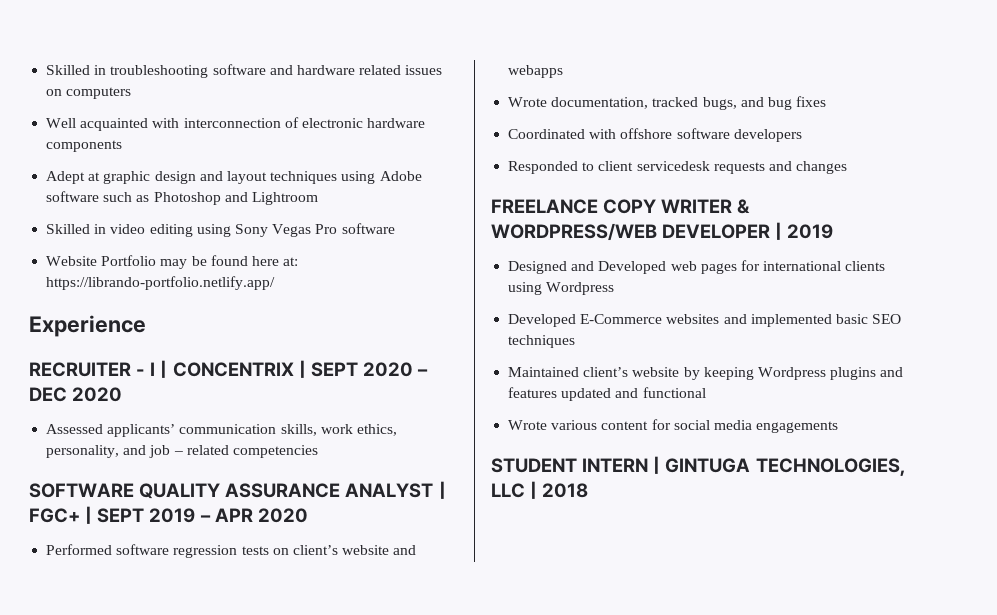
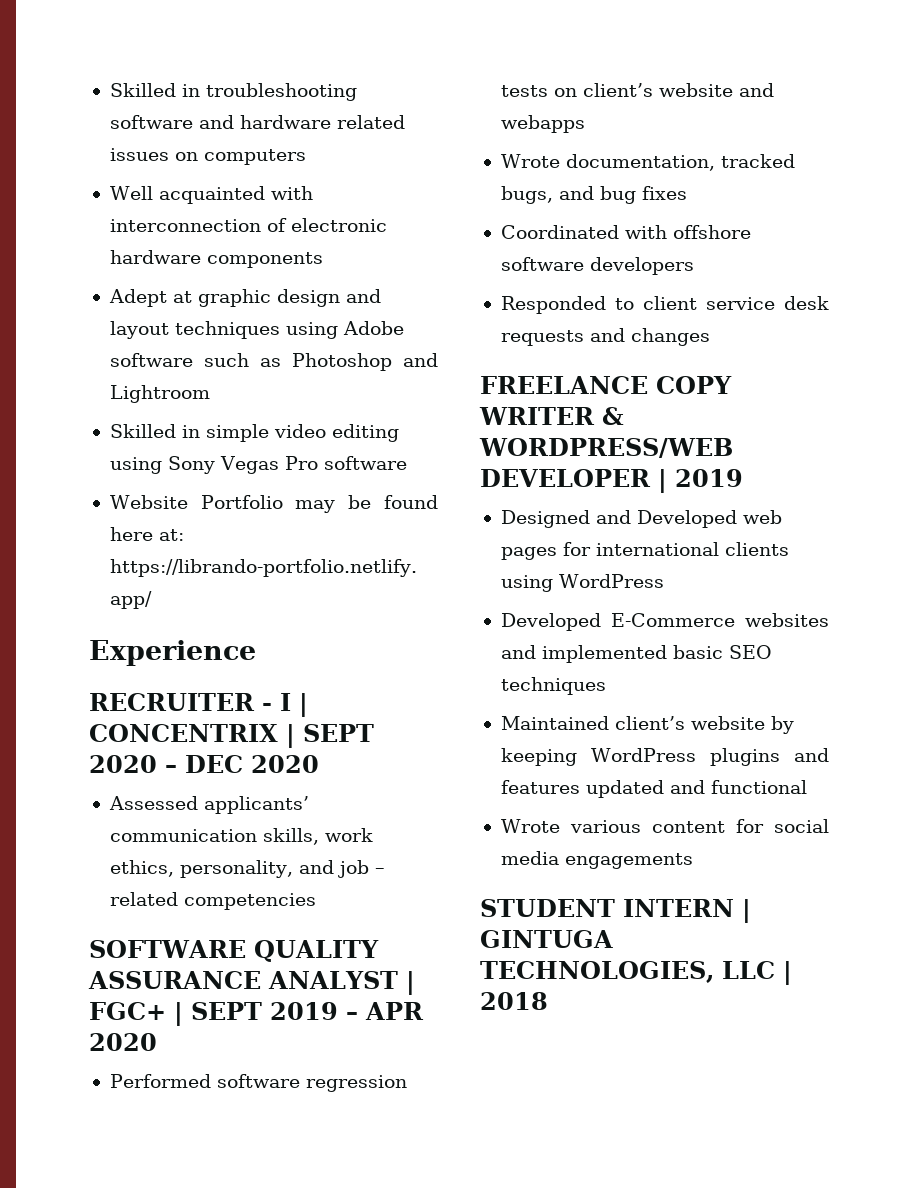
(107, 229) none -> [205,424,269,442] simple
[636,161,710,171] servicedesk -> [705,296,829,310] service desk
[546,282,615,295] Wordpress -> [558,574,664,588] WordPress
[757,367,826,380] Wordpress -> [590,748,696,762] WordPress

